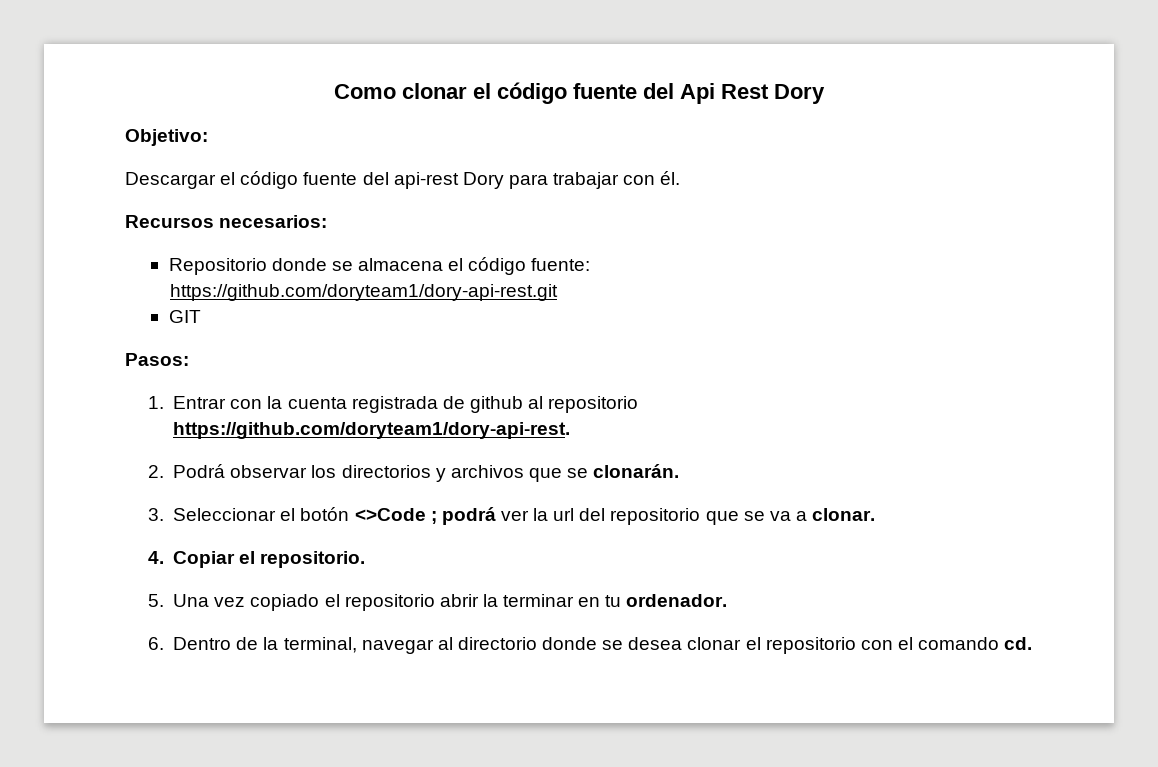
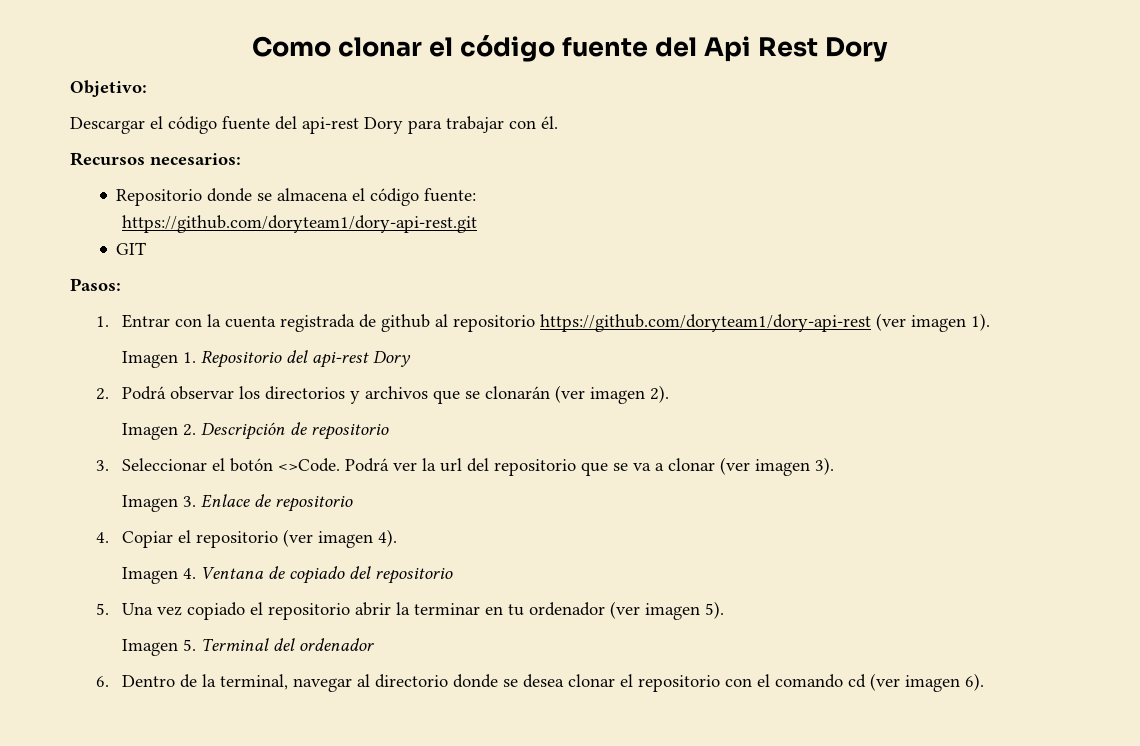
[173,422,571,439] https://github.com/doryteam1/dory-api-rest. -> [540,313,991,332] [122,350,412,368] https://github.com/doryteam1/dory-api-rest (ver imagen 1). // Imagen 1. Repositorio del api-rest Dory
[593,464,680,478] clonarán. -> [485,385,670,404] [122,422,390,440] clonarán (ver imagen 2). // Imagen 2. Descripción de repositorio
[354,507,496,525] <>Code ; podrá -> [278,458,390,472] <>Code. Podrá
[812,508,876,521] [147,551,366,568] clonar. // 4. Copiar el repositorio. -> [668,457,835,476] [122,494,354,512] [96,529,398,548] [122,566,454,584] clonar (ver imagen 3). // Imagen 3. Enlace de repositorio // 4. Copiar el repositorio (ver imagen 4). // Imagen 4. Ventana de copiado del repositorio
[626,594,728,607] ordenador. -> [529,601,725,620] [122,638,375,656] ordenador (ver imagen 5). // Imagen 5. Terminal del ordenador
[1004,637,1033,650] cd. -> [848,673,985,692] cd (ver imagen 6).

